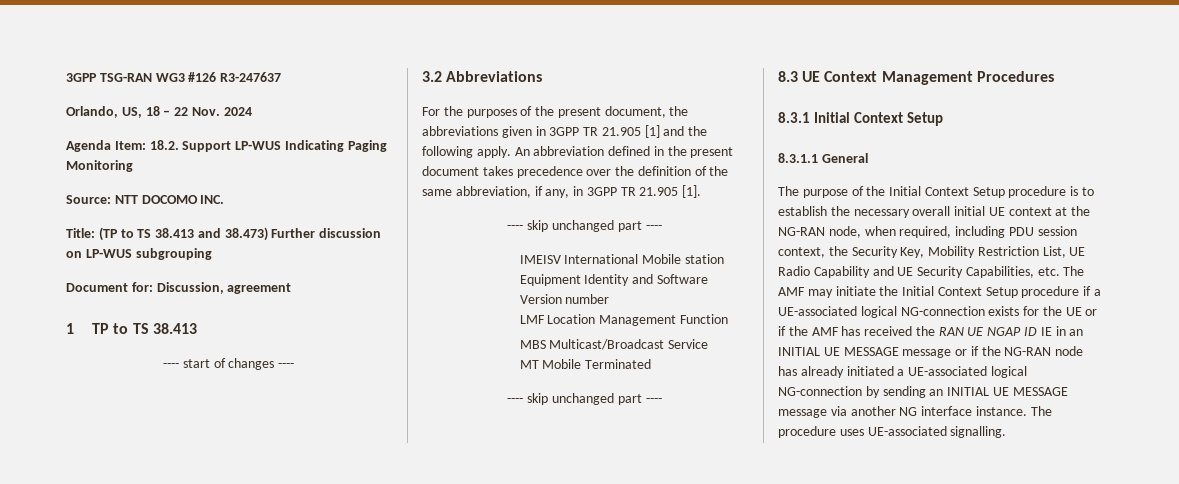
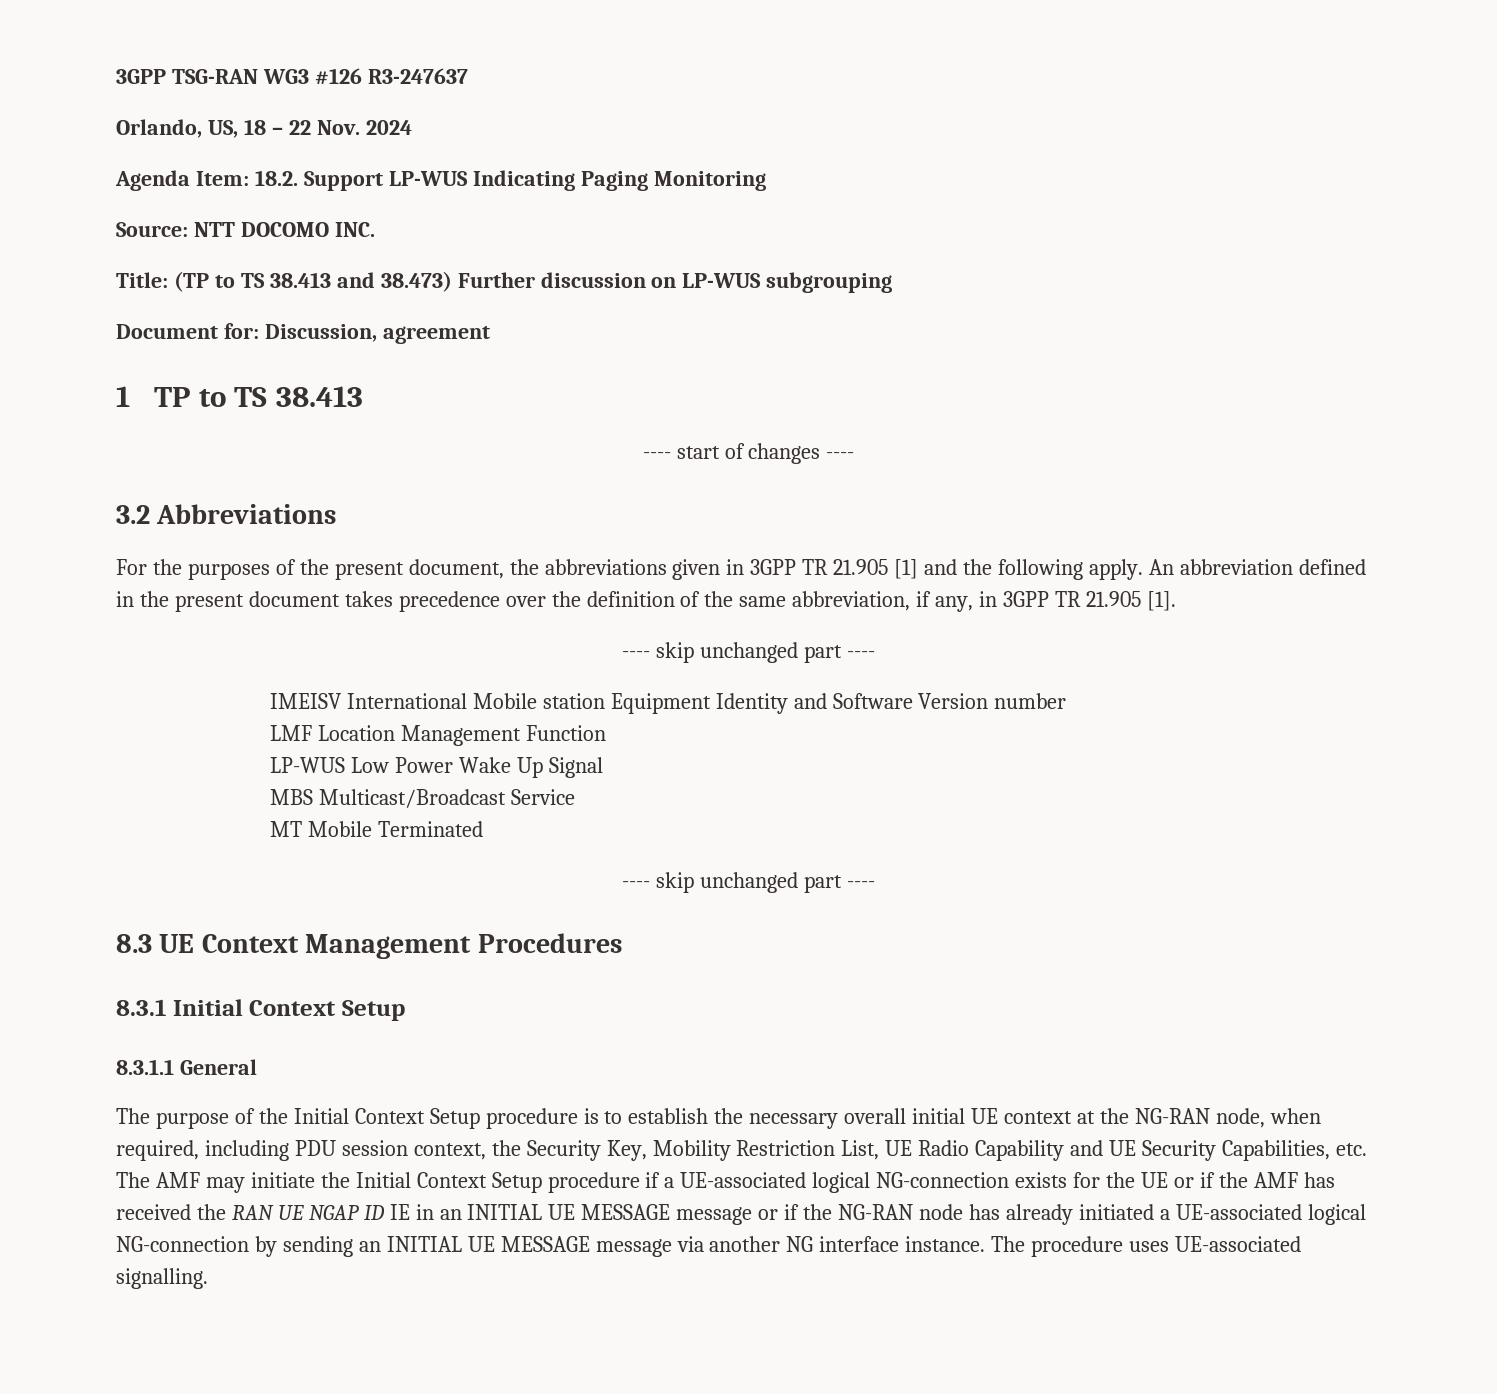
(728, 319) none -> [269,757,603,778] // LP-WUS Low Power Wake Up Signal

